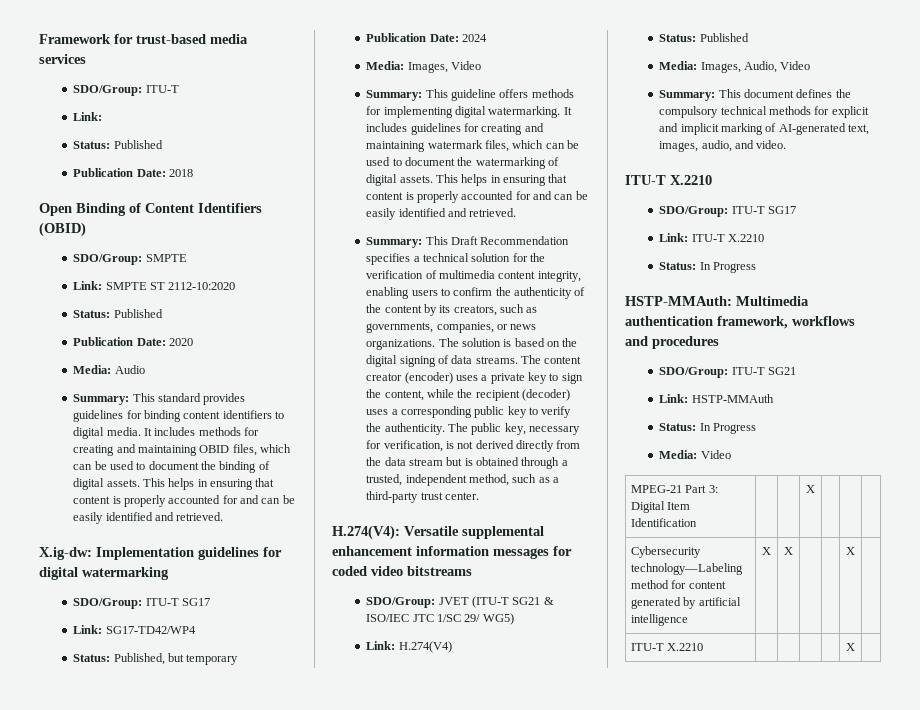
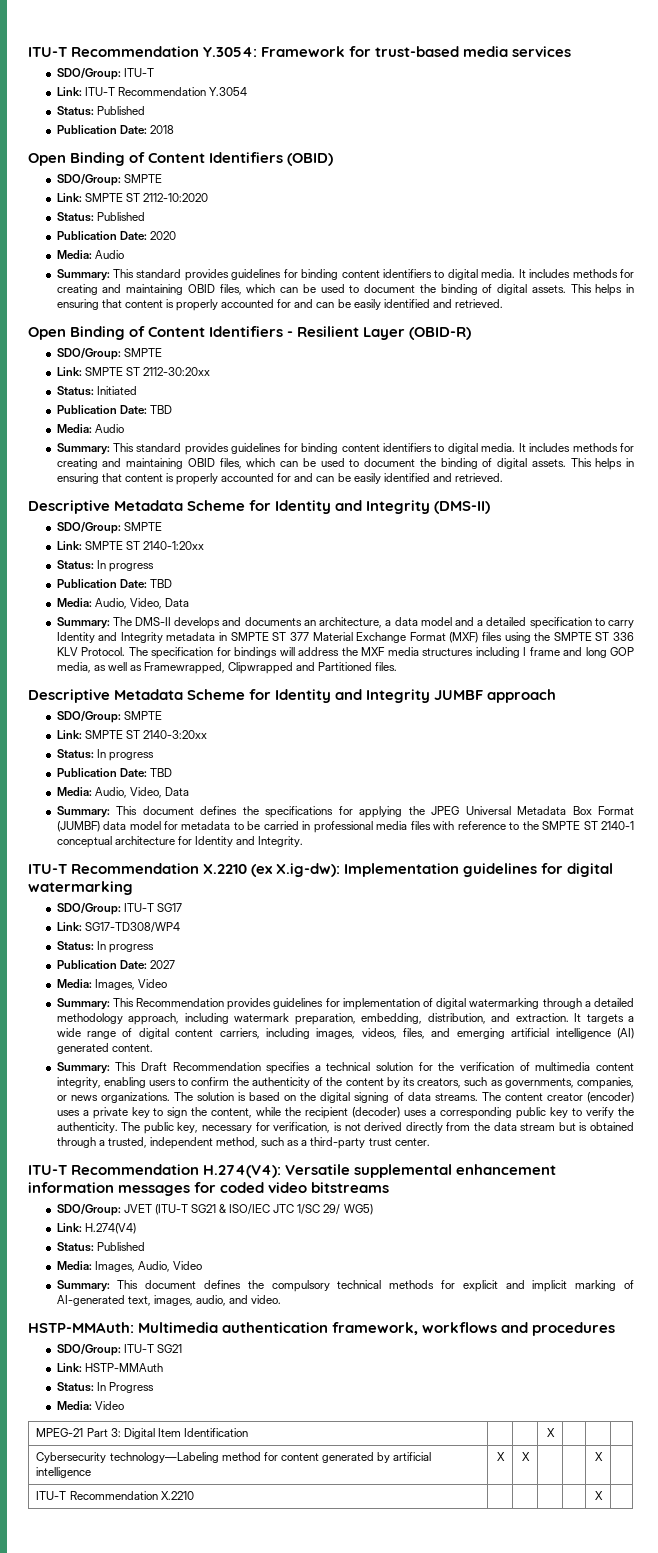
(39, 39) none -> [28,46,258,57] ITU-T Recommendation Y.3054:
(103, 116) none -> [84,87,247,96] ITU-T Recommendation Y.3054
[39,547,282,560] [39,567,169,580] [73,598,210,609] [73,625,196,634] [73,653,239,665] [366,33,487,42] [366,61,481,73] [366,89,574,101] [366,106,572,118] [366,123,544,135] [366,140,580,152] [366,157,546,169] X.ig-dw: Implementation guidelines for digital watermarking // SDO/Group: ITU-T SG17 // Link: SG17-TD42/WP4 // Status: Published, but temporary // Publication Date: 2024 // Media: Images, Video // Summary: This guideline offers methods for implementing digital watermarking. It includes guidelines for creating and maintaining watermark files, which can be used to document the watermarking -> [28,326,472,340] [56,348,162,360] [56,367,210,376] [56,386,137,396] [56,405,172,414] [56,424,124,433] [56,443,634,455] [56,458,478,469] Open Binding of Content Identifiers - Resilient Layer (OBID-R) // SDO/Group: SMPTE // Link: SMPTE ST 2112-30:20xx // Status: Initiated // Publication Date: TBD // Media: Audio // Summary: This standard provides guidelines for binding content identifiers to digital media. It includes methods for creating and maintaining OBID files, which can be used to document the binding
(517, 212) none -> [28,500,491,514] [56,522,162,534] [56,541,204,550] [56,560,154,572] [56,579,172,588] [56,598,189,609] [56,617,634,629] [56,632,634,643] [56,647,634,659] [56,662,398,674] [28,689,557,703] [56,711,162,723] [56,730,207,739] [56,749,154,761] [56,768,172,777] [56,787,189,798] [56,806,634,818] [56,821,635,833] [56,836,304,848] [28,863,614,877] [28,881,133,895] [56,903,182,915] [56,922,180,933] [56,941,154,953] [56,960,175,969] [56,979,167,990] [56,998,635,1010] [56,1013,634,1025] [56,1028,634,1039] [56,1043,153,1054] // Descriptive Metadata Scheme for Identity and Integrity (DMS-II) // SDO/Group: SMPTE // Link: SMPTE ST 2140-1:20xx // Status: In progress // Publication Date: TBD // Media: Audio, Video, Data // Summary: The DMS-II develops and documents an architecture, a data model and a detailed specification to carry Identity and Integrity metadata in SMPTE ST 377 Material Exchange Format (MXF) files using the SMPTE ST 336 KLV Protocol. The specification for bindings will address the MXF media structures including I frame and long GOP media, as well as Framewrapped, Clipwrapped and Partitioned files. // Descriptive Metadata Scheme for Identity and Integrity JUMBF approach // SDO/Group: SMPTE // Link: SMPTE ST 2140-3:20xx // Status: In progress // Publication Date: TBD // Media: Audio, Video, Data // Summary: This document defines the specifications for applying the JPEG Universal Metadata Box Format (JUMBF) data model for metadata to be carried in professional media files with reference to the SMPTE ST 2140-1 conceptual architecture for Identity and Integrity. // ITU-T Recommendation X.2210 (ex X.ig-dw): Implementation guidelines for digital watermarking // SDO/Group: ITU-T SG17 // Link: SG17-TD308/WP4 // Status: In progress // Publication Date: 2027 // Media: Images, Video // Summary: This Recommendation provides guidelines for implementation of digital watermarking through a detailed methodology approach, including watermark preparation, embedding, distribution, and extraction. It targets a wide range of digital content carriers, including images, videos, files, and emerging artificial intelligence (AI) generated content.
(479, 496) none -> [28,1164,200,1175] ITU-T Recommendation
[625,175,712,185] [659,206,796,217] [659,233,764,242] [659,262,756,273] // ITU-T X.2210 // SDO/Group: ITU-T SG17 // Link: ITU-T X.2210 // Status: In Progress -> (282, 1299) none
(665, 647) none -> [69,1491,158,1500] Recommendation

